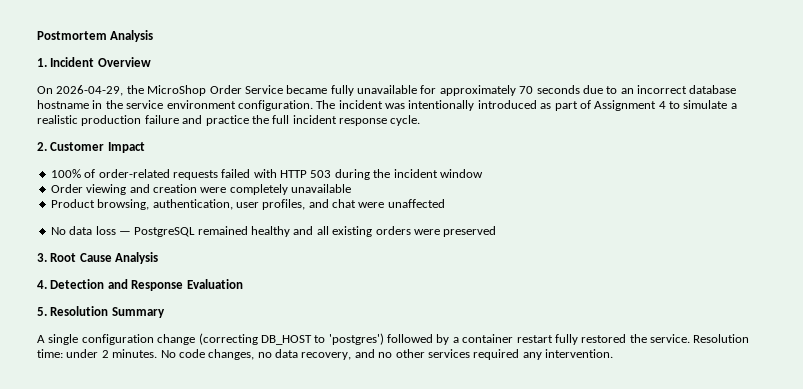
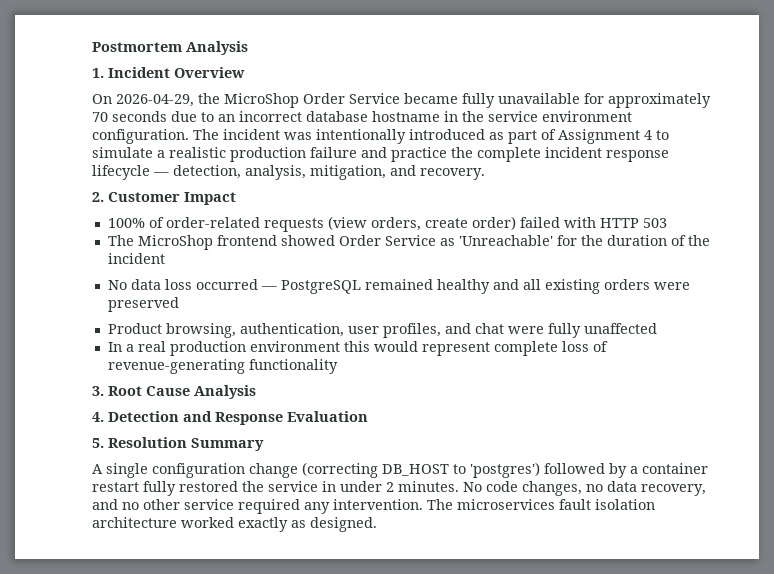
[272,115,290,124] full -> [477,147,541,162] complete
[390,115,421,126] cycle. -> [92,165,485,180] lifecycle — detection, analysis, mitigation, and recovery.
(218, 175) none -> [327,216,516,231] (view orders, create order)
[334,169,483,180] [50,184,351,195] [50,199,445,210] during the incident window // Order viewing and creation were completely unavailable // Product browsing, authentication, user profiles, and chat were unaffected -> [107,235,710,250] [107,253,165,264] // The MicroShop frontend showed Order Service as 'Unreachable' for the duration of the incident
(116, 230) none -> [195,279,258,290] occurred
(497, 231) none -> [107,323,657,338] [107,341,608,356] [107,359,338,374] // Product browsing, authentication, user profiles, and chat were fully unaffected // In a real production environment this would represent complete loss of revenue-generating functionality
[650,334,750,343] [37,349,63,358] service. Resolution time: -> [268,481,336,492] service in
[427,349,470,358] services -> [184,499,234,510] service
(613, 353) none -> [427,499,655,510] [92,517,377,532] The microservices fault isolation architecture worked exactly as designed.

